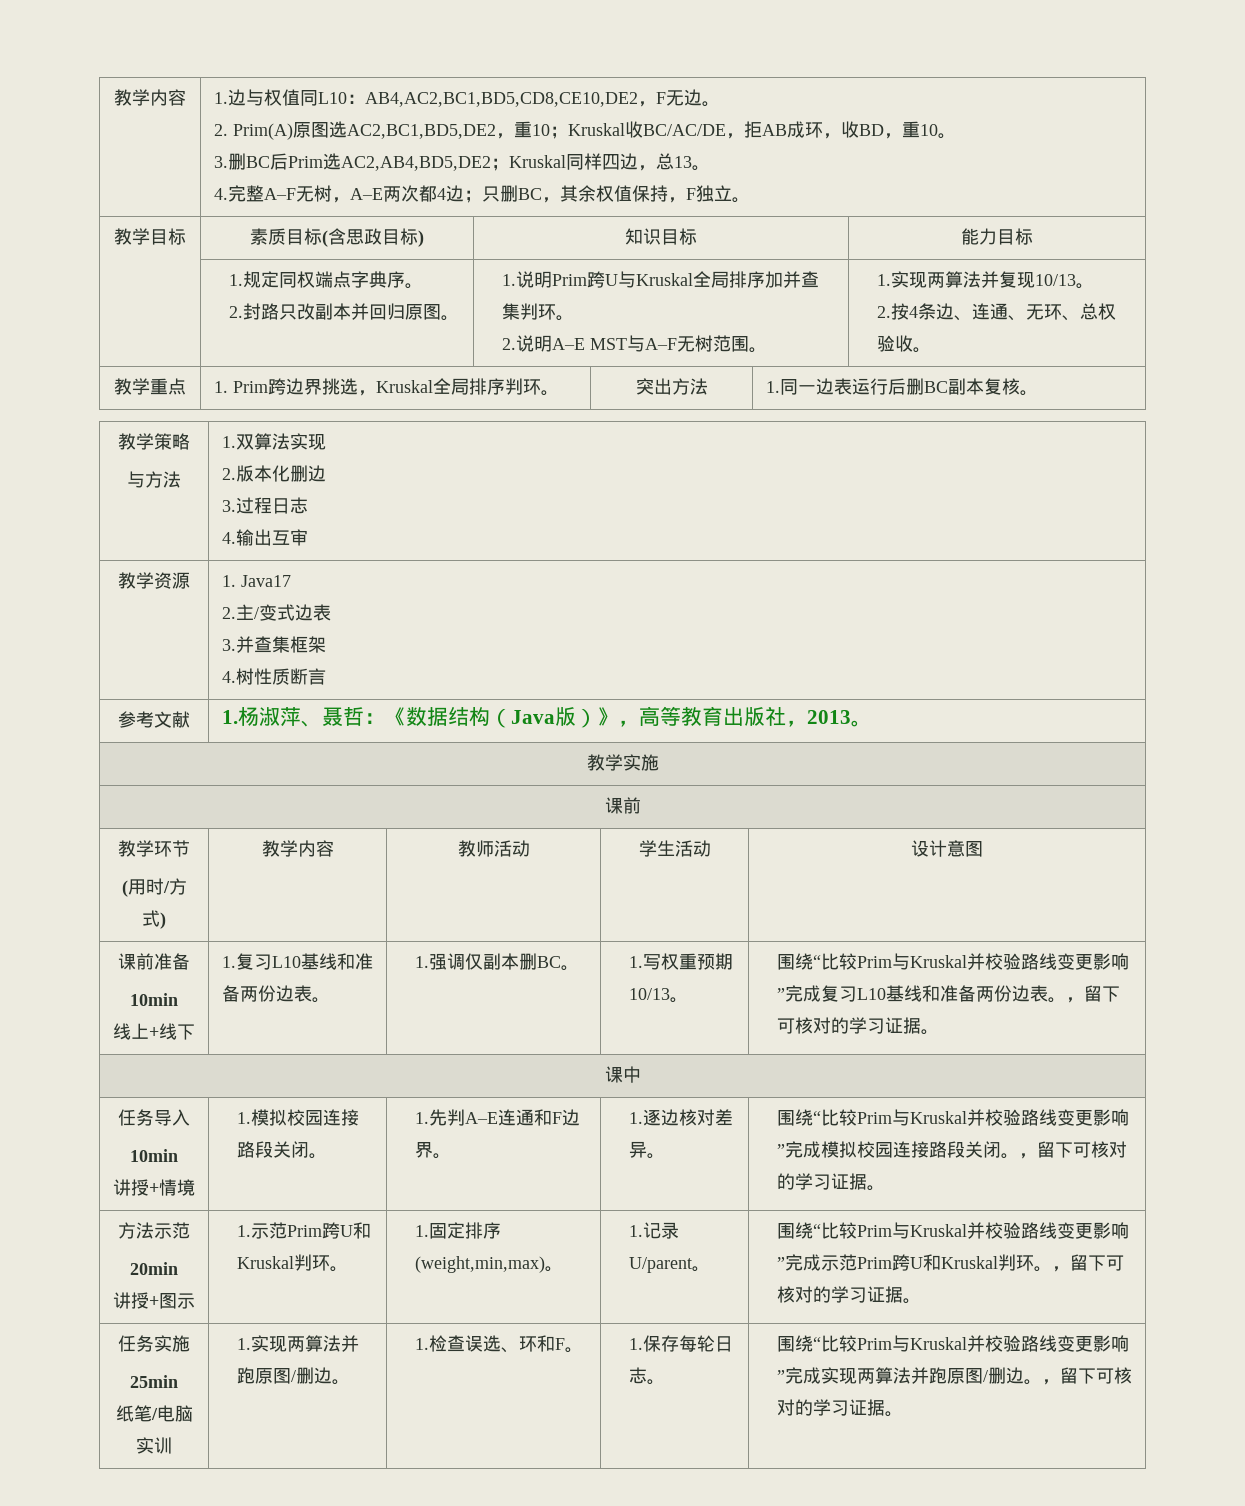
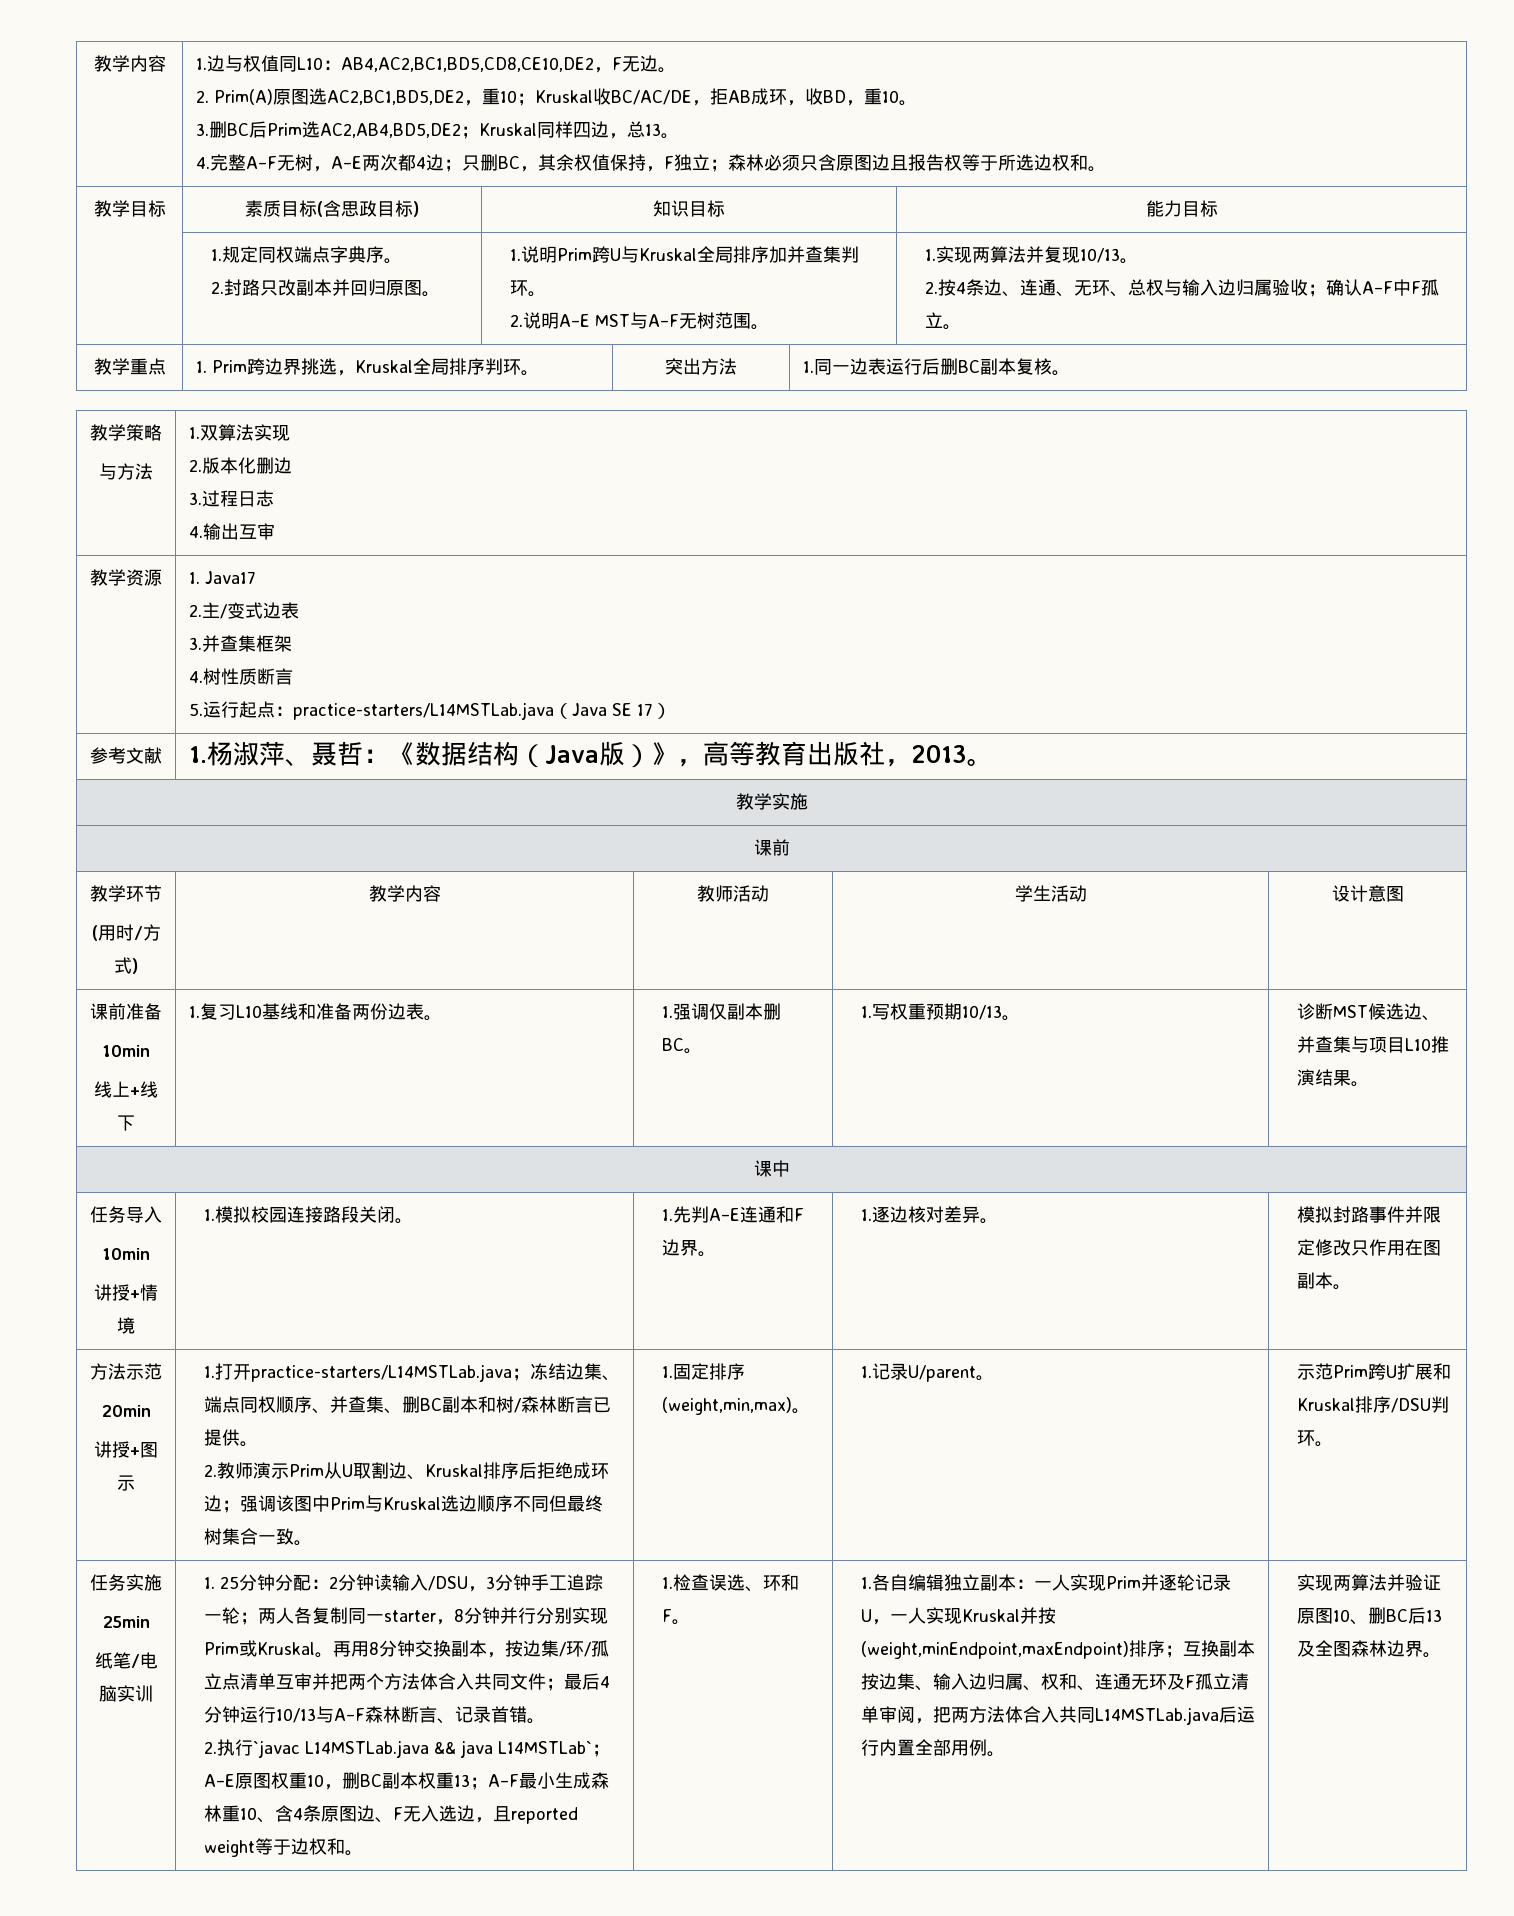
(732, 193) none -> [709,154,1088,172] ；森林必须只含原图边且报告权等于所选边权和
[876,335,913,352] 验收 -> [1164,279,1440,297] [925,312,944,328] 与输入边归属验收；确认A–F中F孤立
(326, 676) none -> [188,701,671,720] // 5.运行起点：practice-starters/L14MSTLab.java（Java SE 17）
[776,953,1129,970] [776,985,1120,1003] [776,1017,921,1034] 围绕“比较Prim与Kruskal并校验路线变更影响”完成复习L10基线和准备两份边表。，留下可核对的学习证据 -> [1297,1003,1441,1021] [1297,1036,1450,1053] [1297,1069,1352,1086] 诊断MST候选边、并查集与项目L10推演结果
[776,1109,1129,1126] [776,1141,1127,1159] [776,1173,867,1190] 围绕“比较Prim与Kruskal并校验路线变更影响”完成模拟校园连接路段关闭。，留下可核对的学习证据 -> [1297,1206,1442,1223] [1297,1239,1442,1256] [1297,1272,1334,1289] 模拟封路事件并限定修改只作用在图副本
[250,1222,371,1239] [236,1254,330,1271] 示范Prim跨U和Kruskal判环 -> [215,1363,621,1382] [204,1396,612,1414] [204,1429,259,1447] [204,1462,610,1480] [204,1495,604,1513] [204,1528,295,1545] 打开practice-starters/L14MSTLab.java；冻结边集、端点同权顺序、并查集、删BC副本和树/森林断言已提供。 // 2.教师演示Prim从U取割边、Kruskal排序后拒绝成环边；强调该图中Prim与Kruskal选边顺序不同但最终树集合一致
[776,1222,1129,1239] [776,1254,1124,1272] [776,1286,903,1303] 围绕“比较Prim与Kruskal并校验路线变更影响”完成示范Prim跨U和Kruskal判环。，留下可核对的学习证据 -> [1297,1363,1452,1380] [1297,1396,1450,1413] [1297,1430,1316,1446] 示范Prim跨U扩展和Kruskal排序/DSU判环
[250,1335,359,1352] [236,1367,332,1384] 实现两算法并跑原图/删边 -> [220,1574,604,1592] [204,1607,609,1625] [204,1640,610,1658] [204,1673,611,1691] [204,1706,546,1724] [204,1739,611,1758] [204,1772,610,1790] [204,1805,579,1824] [204,1838,346,1857] 25分钟分配：2分钟读输入/DSU，3分钟手工追踪一轮；两人各复制同一starter，8分钟并行分别实现Prim或Kruskal。再用8分钟交换副本，按边集/环/孤立点清单互审并把两个方法体合入共同文件；最后4分钟运行10/13与A–F森林断言、记录首错。 // 2.执行`javac L14MSTLab.java && java L14MSTLab`；A–E原图权重10，删BC副本权重13；A–F最小生成森林重10、含4条原图边、F无入选边，且reported weight等于边权和
[642,1335,733,1352] [628,1367,665,1385] [776,1335,1129,1352] [776,1367,1132,1385] [776,1399,885,1416] 保存每轮日志。 | 围绕“比较Prim与Kruskal并校验路线变更影响”完成实现两算法并跑原图/删边。，留下可核对的学习证据 -> [872,1574,1232,1591] [861,1607,1057,1625] [861,1640,1256,1659] [861,1673,1250,1691] [861,1706,1256,1725] [861,1739,1006,1757] [1297,1574,1442,1591] [1297,1607,1443,1625] [1297,1640,1424,1657] 各自编辑独立副本：一人实现Prim并逐轮记录U，一人实现Kruskal并按(weight,minEndpoint,maxEndpoint)排序；互换副本按边集、输入边归属、权和、连通无环及F孤立清单审阅，把两方法体合入共同L14MSTLab.java后运行内置全部用例。 | 实现两算法并验证原图10、删BC后13及全图森林边界

